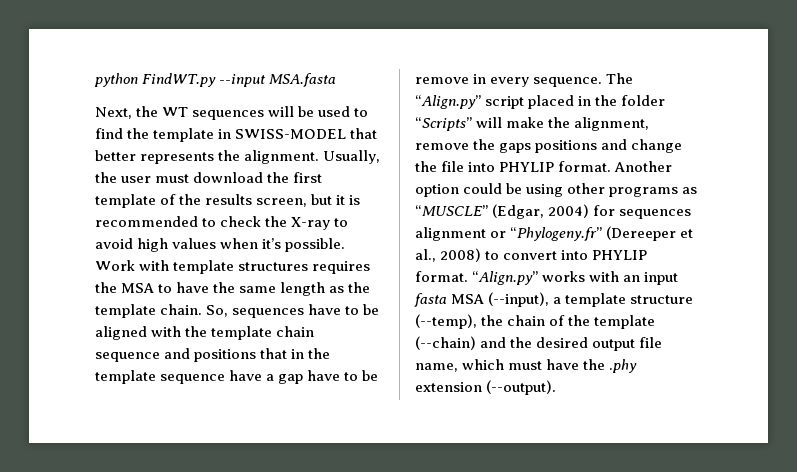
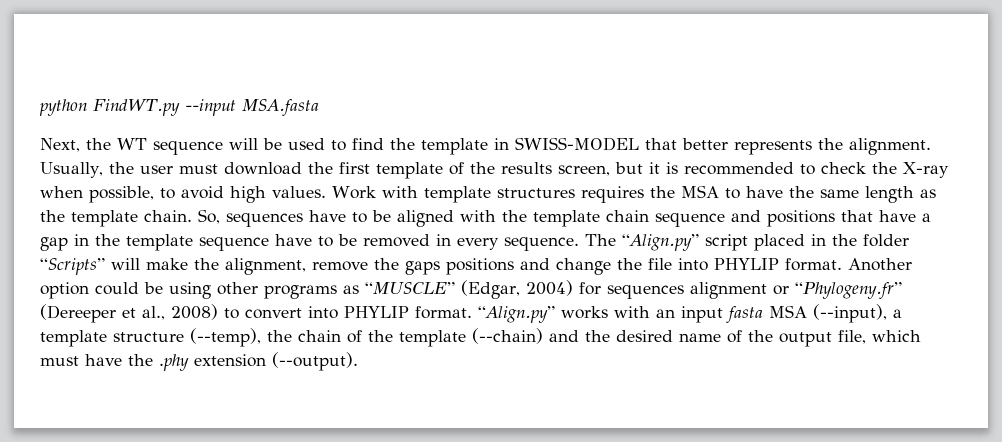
[192,110,265,120] sequences -> [153,140,223,155] sequence
(331, 223) none -> [40,186,154,203] when possible,
[172,238,346,252] values when it’s possible. -> [272,186,326,198] values.
(288, 353) none -> [879,210,931,222] [40,237,68,251] have a gap
[266,370,379,384] [415,77,469,84] a gap have to be remove -> [318,234,430,247] to be removed
[592,337,663,351] [415,363,458,372] output file name, -> [679,330,866,347] name of the output file,

